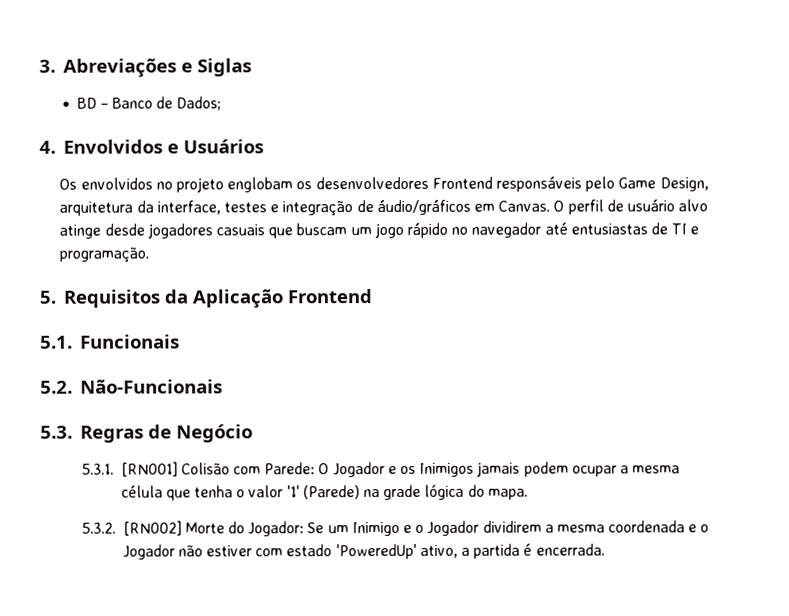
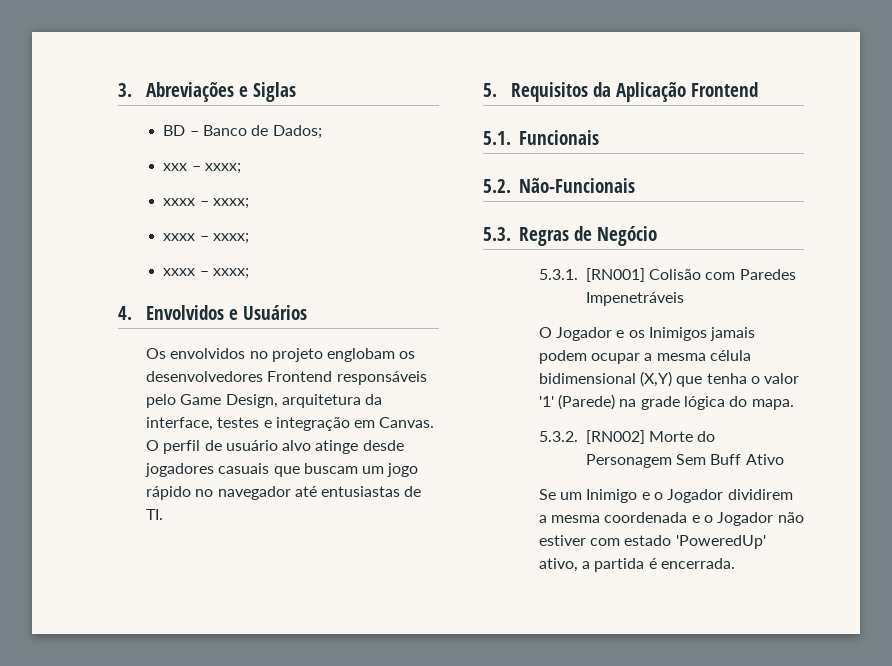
(222, 103) none -> [163,163,242,174] [163,198,250,209] [163,233,250,244] [163,268,250,279] // xxx – xxxx; // xxxx – xxxx; // xxxx – xxxx; // xxxx – xxxx;
[356,199,471,216] de áudio/gráficos -> (350, 424) none
[671,223,700,235] [59,247,150,263] TI e programação. -> [145,509,163,520] TI.
[264,462,316,475] Parede: -> [739,269,796,280] [585,292,684,306] Paredes Impenetráveis //
(163, 491) none -> [538,371,673,387] bidimensional (X,Y)
[248,521,305,537] Jogador: -> [585,454,784,468] Personagem Sem Buff Ativo //

